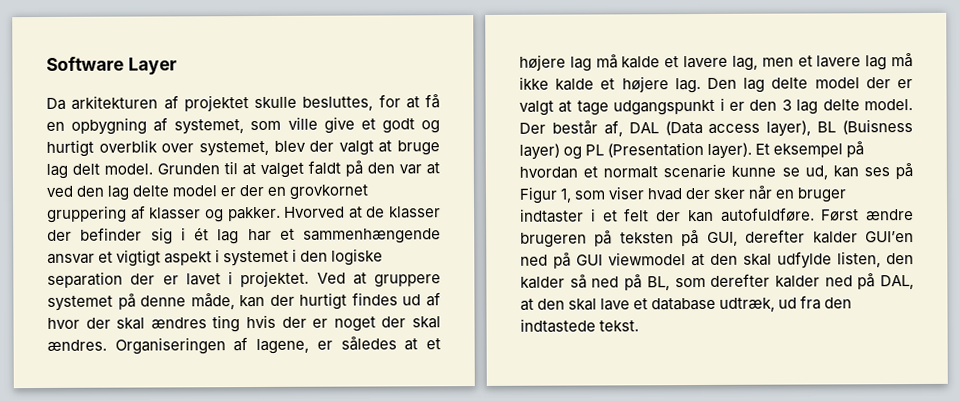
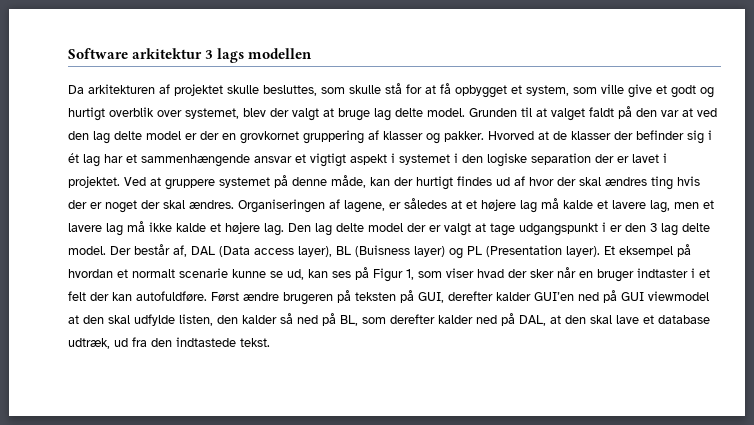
[127,57,177,75] Layer -> [132,48,313,63] arkitektur 3 lags modellen
[378,94,440,109] [46,117,245,135] for at få en opbygning af systemet, -> [321,83,569,98] som skulle stå for at få opbygget et system,
[72,163,100,175] delt -> [395,108,423,117] delte

